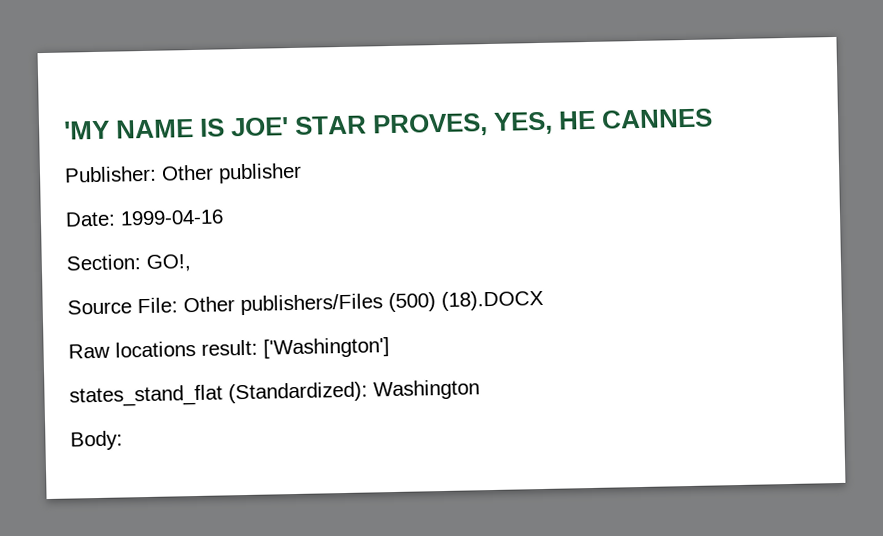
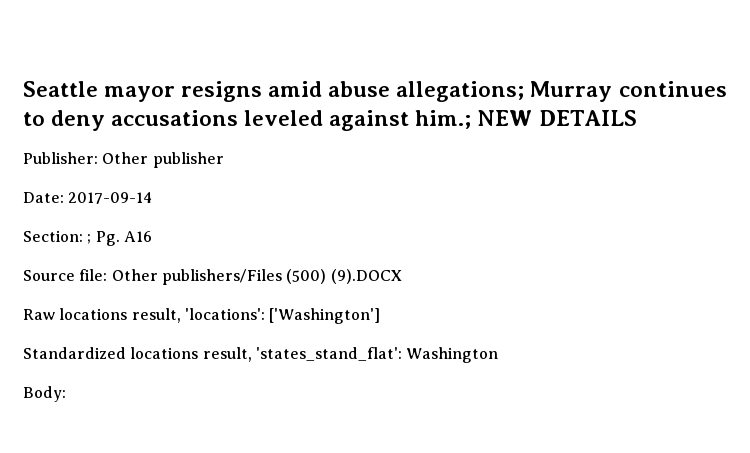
[63,108,714,140] 'MY NAME IS JOE' STAR PROVES, YES, HE CANNES -> [23,81,727,102] [23,110,637,131] Seattle mayor resigns amid abuse allegations; Murray continues to deny accusations leveled against him.; NEW DETAILS
[120,209,224,226] 1999-04-16 -> [68,192,153,204] 2017-09-14
[146,254,192,272] GO!, -> [87,231,152,246] ; Pg. A16
[137,297,178,314] File: -> [79,269,108,281] file:
[441,289,544,312] (18).DOCX -> [330,269,402,284] (9).DOCX
[201,339,258,356] result: -> [131,308,265,323] result, 'locations':
[69,381,368,408] states_stand_flat (Standardized): -> [23,347,402,362] Standardized locations result, 'states_stand_flat':

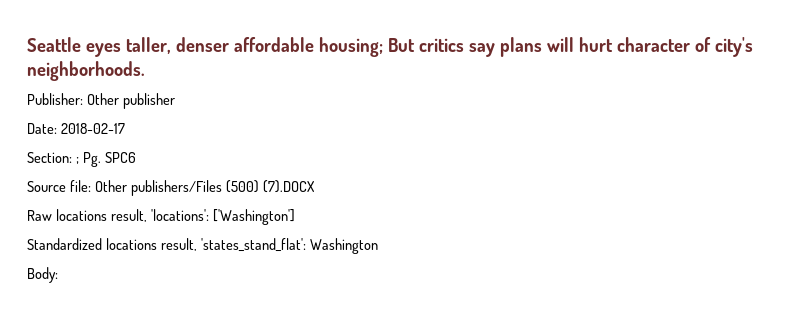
[104,81,727,102] [23,110,637,131] mayor resigns amid abuse allegations; Murray continues to deny accusations leveled against him.; NEW DETAILS -> [85,37,753,57] [27,61,145,81] eyes taller, denser affordable housing; But critics say plans will hurt character of city's neighborhoods.
[68,192,153,204] 2017-09-14 -> [60,123,125,134] 2018-02-17
[123,231,152,242] A16 -> [104,152,136,163] SPC6
[330,269,402,284] (9).DOCX -> [262,180,315,193] (7).DOCX

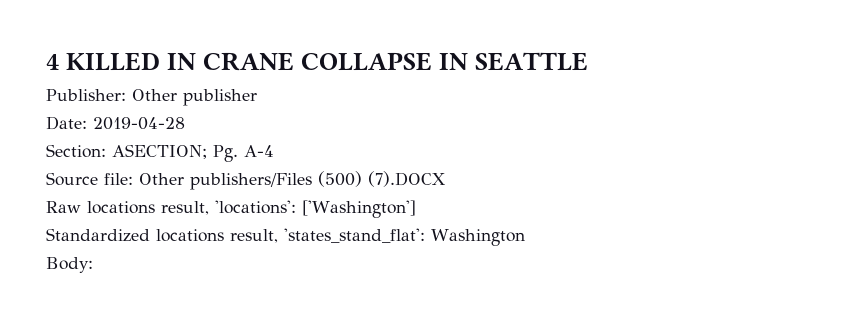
[27,37,753,57] [27,61,145,81] Seattle eyes taller, denser affordable housing; But critics say plans will hurt character of city's neighborhoods. -> [46,52,589,71] 4 KILLED IN CRANE COLLAPSE IN SEATTLE
[60,123,125,134] 2018-02-17 -> [93,117,185,130] 2019-04-28
[75,152,136,167] ; Pg. SPC6 -> [112,144,274,162] ASECTION; Pg. A-4

